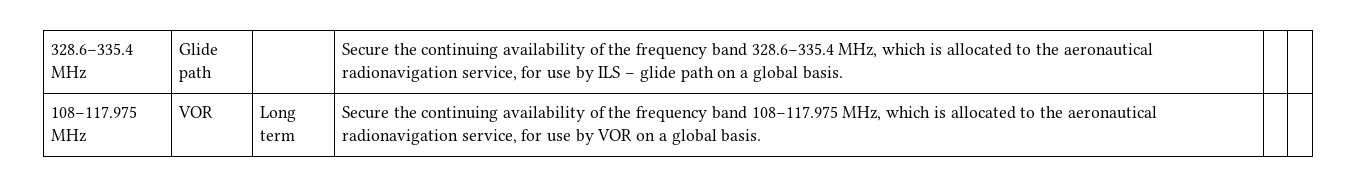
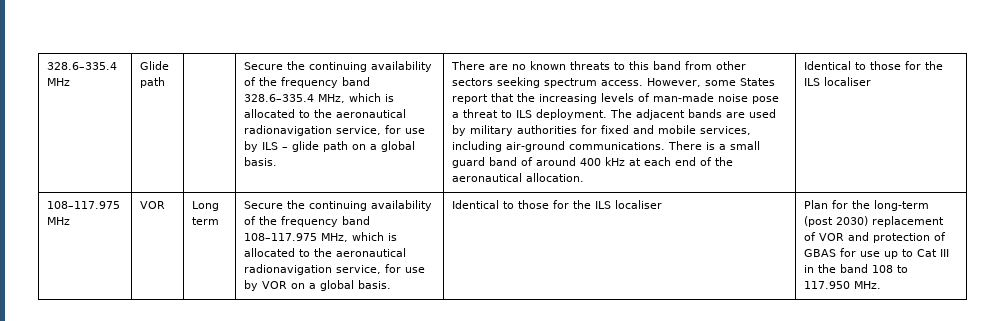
(843, 72) | -> [451,61,747,70] [452,77,776,88] [452,93,780,104] [452,109,777,120] [452,125,752,136] [452,141,761,152] [452,157,734,168] [452,173,585,182] [804,61,944,70] [804,77,872,86] There are no known threats to this band from other sectors seeking spectrum access. However, some States report that the increasing levels of man-made noise pose a threat to ILS deployment. The adjacent bands are used by military authorities for fixed and mobile services, including air-ground communications. There is a small guard band of around 400 kHz at each end of the aeronautical allocation. | Identical to those for the ILS localiser
(762, 135) | -> [452,200,663,209] [804,200,930,211] [804,216,945,227] [804,232,947,243] [804,248,950,259] [804,264,909,273] [804,281,882,289] Identical to those for the ILS localiser | Plan for the long-term (post 2030) replacement of VOR and protection of GBAS for use up to Cat III in the band 108 to 117.950 MHz.

